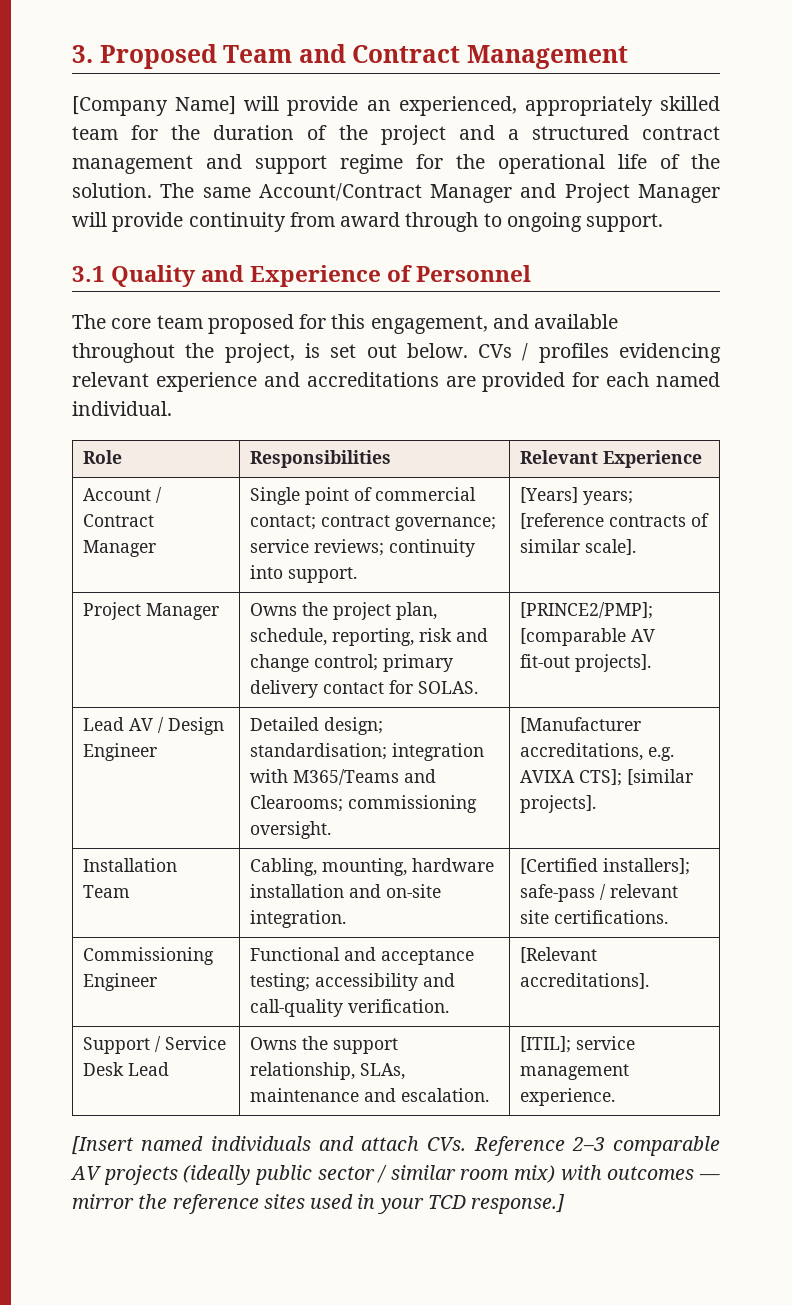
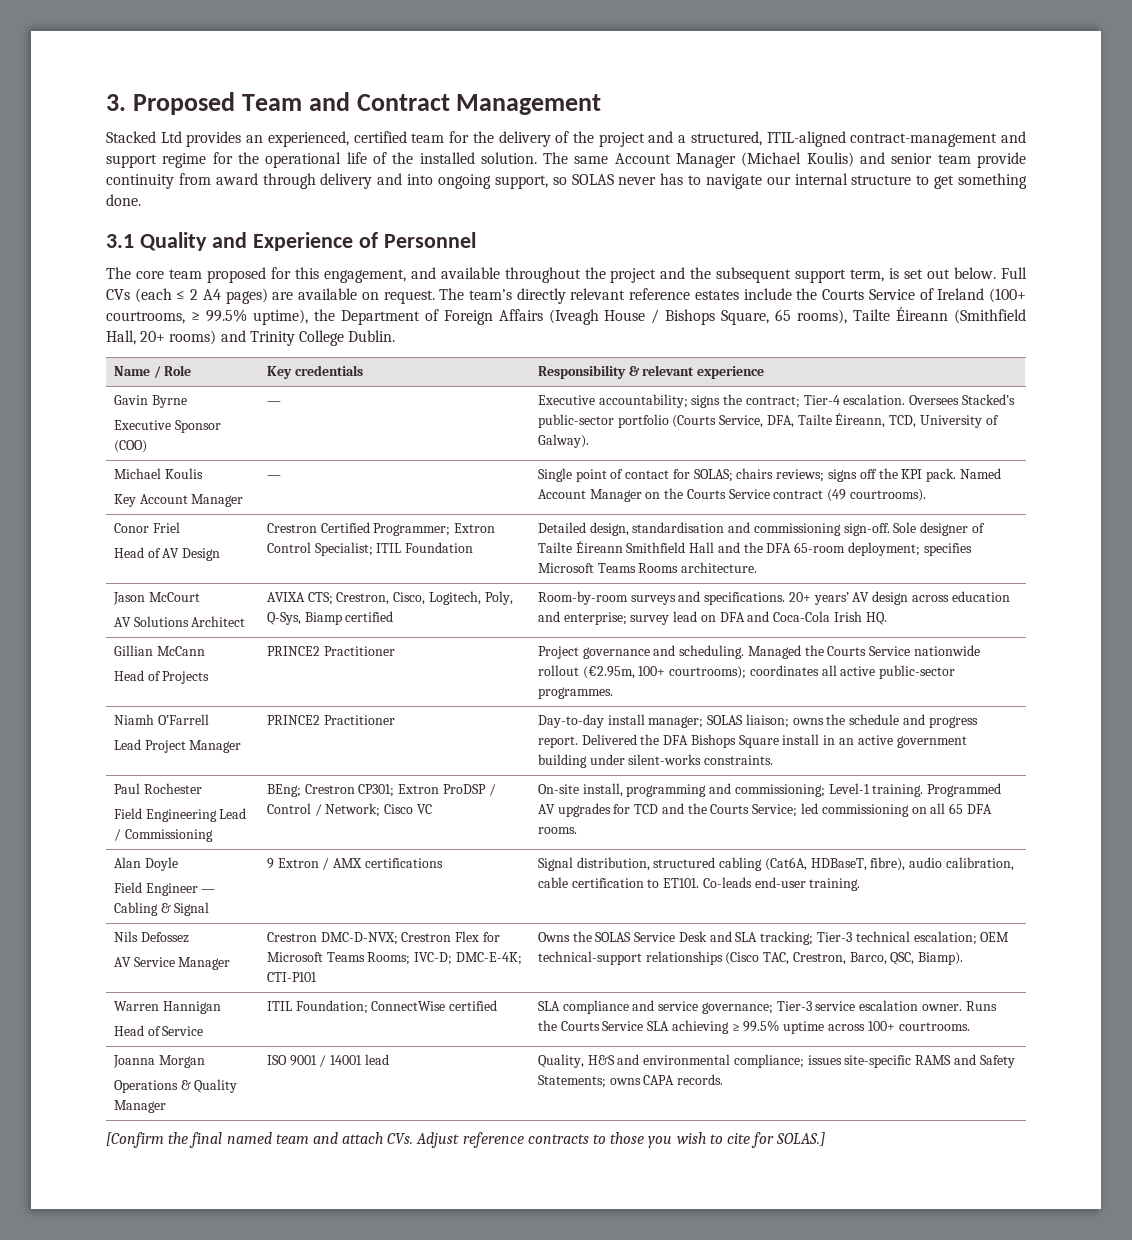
[72,96,720,116] [Company Name] will provide an experienced, appropriately skilled -> [106,131,407,147] Stacked Ltd provides an experienced, certified
[213,125,295,140] duration -> [498,131,551,147] delivery
[531,125,721,140] [72,155,193,174] structured contract management -> [690,131,998,147] structured, ITIL-aligned contract-management
(720, 161) none -> [419,152,475,164] installed
[258,183,720,203] [72,212,107,227] Account/Contract Manager and Project Manager will -> [614,152,971,168] Account Manager (Michael Koulis) and senior team
[483,212,664,232] to ongoing support. -> [320,173,1028,189] [106,194,141,206] delivery and into ongoing support, so SOLAS never has to navigate our internal structure to get something done.
[224,343,721,363] [72,372,720,392] [72,401,172,416] [83,450,123,464] [250,450,392,468] [520,450,703,468] [83,487,163,503] [83,514,155,527] [83,540,157,557] project, is set out below. CVs / profiles evidencing relevant experience and accreditations are provided for each named individual. // Role | Responsibilities | Relevant Experience // Account / Contract Manager -> [610,267,1028,283] [106,288,1027,304] [106,307,1027,325] [106,330,396,346] [113,365,192,378] [266,365,363,379] [537,365,765,379] [113,395,187,408] [113,420,221,433] [113,440,147,453] [266,401,281,405] [537,394,1015,408] [537,413,999,428] [537,434,589,448] [113,468,203,479] [113,494,244,507] [266,475,281,479] project and the subsequent support term, is set out below. Full CVs (each ≤ 2 A4 pages) are available on request. The team’s directly relevant reference estates include the Courts Service of Ireland (100+ courtrooms, ≥ 99.5% uptime), the Department of Foreign Affairs (Iveagh House / Bishops Square, 65 rooms), Tailte Éireann (Smithfield Hall, 20+ rooms) and Trinity College Dublin. // Name / Role | Key credentials | Responsibility & relevant experience // Gavin Byrne // Executive Sponsor (COO) | — | Executive accountability; signs the contract; Tier-4 escalation. Oversees Stacked’s public-sector portfolio (Courts Service, DFA, Tailte Éireann, TCD, University of Galway). // Michael Koulis // Key Account Manager | —
[375,487,477,501] [250,515,497,531] [250,539,476,557] [250,565,358,583] [520,487,634,505] [520,513,710,529] [520,539,637,555] [83,602,220,620] [250,602,438,620] [250,628,489,646] [250,654,454,672] [250,680,479,698] [520,602,654,619] [520,628,656,646] [520,654,652,672] [83,717,225,735] [83,743,158,761] [250,717,384,735] [250,743,485,761] [250,769,437,785] [250,795,478,813] [250,821,332,839] [520,717,642,733] [520,743,675,761] [520,769,694,786] [520,795,597,813] [83,858,178,872] [83,885,131,898] [250,858,495,876] [250,884,442,898] [250,910,347,928] [520,858,691,875] [520,884,679,902] [520,910,669,924] [83,947,215,965] [83,973,158,991] [250,947,475,965] [250,973,456,991] [250,999,450,1017] [520,947,598,963] [520,973,650,989] [83,1036,227,1054] [83,1062,170,1076] [250,1036,399,1054] [250,1062,406,1080] [250,1088,490,1102] [520,1036,636,1053] [520,1064,630,1080] [520,1088,616,1106] [72,1136,720,1156] [70,1165,720,1185] [72,1194,566,1214] commercial contact; contract governance; service reviews; continuity into support. | [Years] years; [reference contracts of similar scale]. // Project Manager | Owns the project plan, schedule, reporting, risk and change control; primary delivery contact for SOLAS. | [PRINCE2/PMP]; [comparable AV fit-out projects]. // Lead AV / Design Engineer | Detailed design; standardisation; integration with M365/Teams and Clearooms; commissioning oversight. | [Manufacturer accreditations, e.g. AVIXA CTS]; [similar projects]. // Installation Team | Cabling, mounting, hardware installation and on-site integration. | [Certified installers]; safe-pass / relevant site certifications. // Commissioning Engineer | Functional and acceptance testing; accessibility and call-quality verification. | [Relevant accreditations]. // Support / Service Desk Lead | Owns the support relationship, SLAs, maintenance and escalation. | [ITIL]; service management experience. // [Insert named individuals and attach CVs. Reference 2–3 comparable AV projects (ideally public sector / similar room mix) with outcomes — mirror the reference sites used in your TCD response.] -> [625,468,1001,482] [537,488,926,502] [113,522,180,533] [113,547,221,561] [266,522,496,536] [266,542,474,556] [537,522,985,536] [537,541,972,556] [537,562,758,573] [112,592,200,605] [113,616,246,627] [266,591,513,605] [266,611,394,625] [537,591,1010,605] [537,611,887,625] [113,645,205,656] [113,670,210,684] [266,646,395,656] [537,645,980,659] [537,665,956,679] [537,687,613,699] [113,714,209,725] [113,739,242,753] [266,715,395,725] [537,714,978,728] [537,734,967,748] [537,754,774,768] [113,783,202,794] [113,808,247,822] [113,829,213,842] [266,784,496,797] [266,803,432,817] [537,783,1002,797] [537,803,992,817] [537,827,577,834] [113,857,178,871] [113,882,216,896] [113,902,210,916] [266,858,443,870] [537,857,1014,871] [537,877,861,891] [113,931,189,943] [113,957,231,970] [266,931,500,945] [266,952,522,965] [266,972,317,982] [537,931,1010,945] [537,951,964,965] [113,1001,221,1014] [113,1025,204,1036] [266,1000,498,1014] [537,1000,997,1014] [537,1020,970,1034] [112,1055,205,1068] [113,1079,238,1093] [113,1100,166,1113] [266,1054,389,1067] [537,1054,1015,1068] [537,1074,724,1088] [106,1132,826,1148] contact for SOLAS; chairs reviews; signs off the KPI pack. Named Account Manager on the Courts Service contract (49 courtrooms). // Conor Friel // Head of AV Design | Crestron Certified Programmer; Extron Control Specialist; ITIL Foundation | Detailed design, standardisation and commissioning sign-off. Sole designer of Tailte Éireann Smithfield Hall and the DFA 65-room deployment; specifies Microsoft Teams Rooms architecture. // Jason McCourt // AV Solutions Architect | AVIXA CTS; Crestron, Cisco, Logitech, Poly, Q-Sys, Biamp certified | Room-by-room surveys and specifications. 20+ years’ AV design across education and enterprise; survey lead on DFA and Coca-Cola Irish HQ. // Gillian McCann // Head of Projects | PRINCE2 Practitioner | Project governance and scheduling. Managed the Courts Service nationwide rollout (€2.95m, 100+ courtrooms); coordinates all active public-sector programmes. // Niamh O’Farrell // Lead Project Manager | PRINCE2 Practitioner | Day-to-day install manager; SOLAS liaison; owns the schedule and progress report. Delivered the DFA Bishops Square install in an active government building under silent-works constraints. // Paul Rochester // Field Engineering Lead / Commissioning | BEng; Crestron CP301; Extron ProDSP / Control / Network; Cisco VC | On-site install, programming and commissioning; Level-1 training. Programmed AV upgrades for TCD and the Courts Service; led commissioning on all 65 DFA rooms. // Alan Doyle // Field Engineer — Cabling & Signal | 9 Extron / AMX certifications | Signal distribution, structured cabling (Cat6A, HDBaseT, fibre), audio calibration, cable certification to ET101. Co-leads end-user training. // Nils Defossez // AV Service Manager | Crestron DMC-D-NVX; Crestron Flex for Microsoft Teams Rooms; IVC-D; DMC-E-4K; CTI-P101 | Owns the SOLAS Service Desk and SLA tracking; Tier-3 technical escalation; OEM technical-support relationships (Cisco TAC, Crestron, Barco, QSC, Biamp). // Warren Hannigan // Head of Service | ITIL Foundation; ConnectWise certified | SLA compliance and service governance; Tier-3 service escalation owner. Runs the Courts Service SLA achieving ≥ 99.5% uptime across 100+ courtrooms. // Joanna Morgan // Operations & Quality Manager | ISO 9001 / 14001 lead | Quality, H&S and environmental compliance; issues site-specific RAMS and Safety Statements; owns CAPA records. // [Confirm the final named team and attach CVs. Adjust reference contracts to those you wish to cite for SOLAS.]

